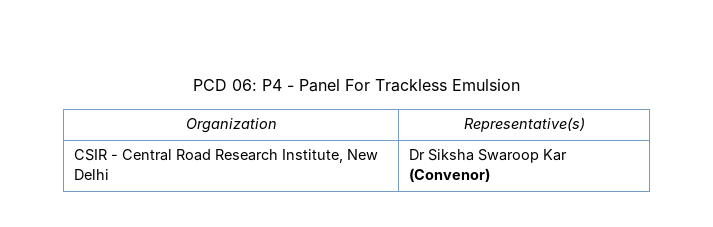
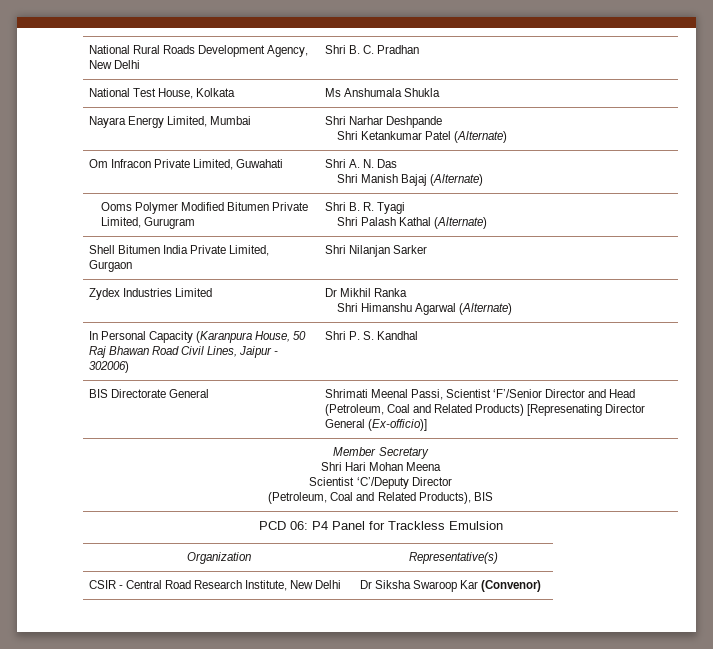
[193,79,370,92] PCD 06: P4 - Panel For -> [88,45,309,57] [88,60,140,69] [324,45,420,54] [88,88,236,99] [324,88,440,97] [88,116,252,128] [324,116,442,128] [336,131,508,143] [88,159,284,170] [324,159,398,168] [336,174,484,186] [100,202,309,214] [100,217,195,229] [324,202,406,214] [336,217,488,229] [88,245,270,256] [88,260,132,272] [324,245,427,257] [88,288,212,300] [324,288,407,297] [336,303,513,315] [88,331,307,343] [88,346,279,358] [88,361,129,373] [324,331,419,340] [88,389,209,398] [324,389,636,400] [324,404,646,416] [324,419,427,431] [333,447,429,459] [320,462,442,471] [309,477,452,489] [268,492,493,504] [258,521,385,530] National Rural Roads Development Agency, New Delhi | Shri B. C. Pradhan // National Test House, Kolkata | Ms Anshumala Shukla // Nayara Energy Limited, Mumbai | Shri Narhar Deshpande // Shri Ketankumar Patel (Alternate) // Om Infracon Private Limited, Guwahati | Shri A. N. Das // Shri Manish Bajaj (Alternate) // Ooms Polymer Modified Bitumen Private Limited, Gurugram | Shri B. R. Tyagi // Shri Palash Kathal (Alternate) // Shell Bitumen India Private Limited, Gurgaon | Shri Nilanjan Sarker // Zydex Industries Limited | Dr Mikhil Ranka // Shri Himanshu Agarwal (Alternate) // In Personal Capacity (Karanpura House, 50 Raj Bhawan Road Civil Lines, Jaipur - 302006) | Shri P. S. Kandhal // BIS Directorate General | Shrimati Meenal Passi, Scientist ‘F’/Senior Director and Head (Petroleum, Coal and Related Products) [Represenating Director General (Ex-officio)] // Member Secretary // Shri Hari Mohan Meena // Scientist ‘C’/Deputy Director // (Petroleum, Coal and Related Products), BIS // PCD 06: P4 Panel for

